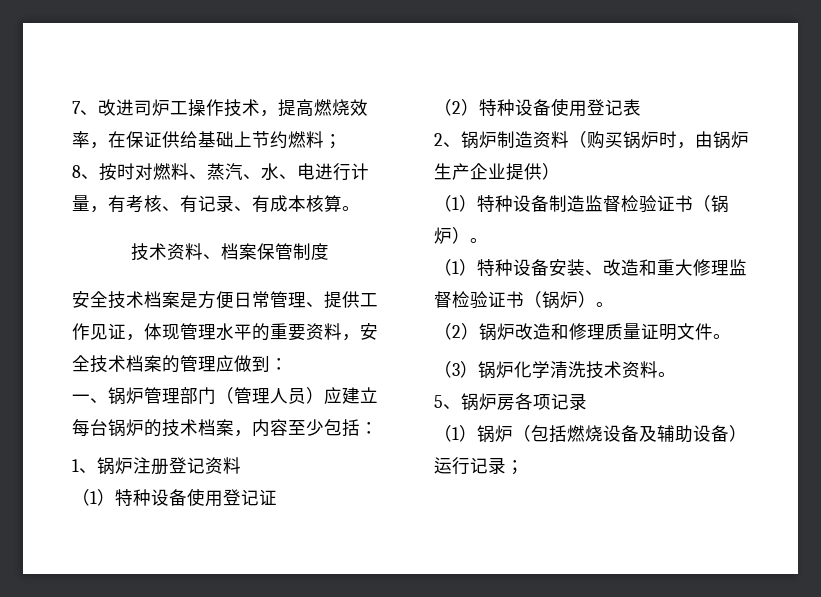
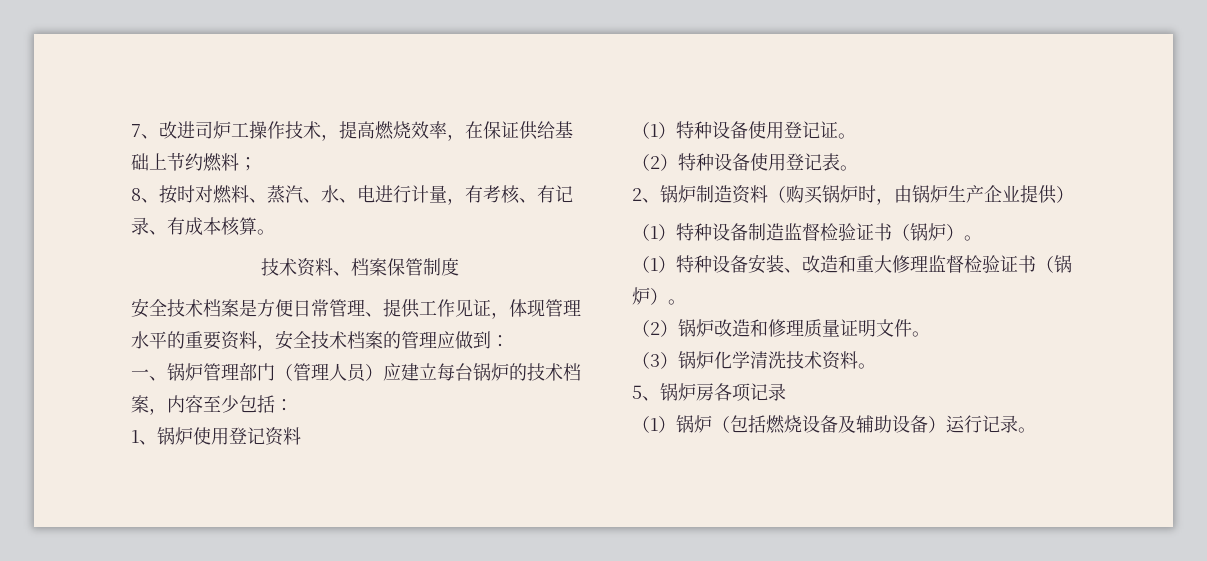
[133,457,169,475] 注册 -> [193,427,229,445] 使用
(277, 497) none -> [838,133,856,139] 。
(641, 107) none -> [840,165,858,171] 。
[506,460,524,475] ； -> [1018,427,1036,433] 。

